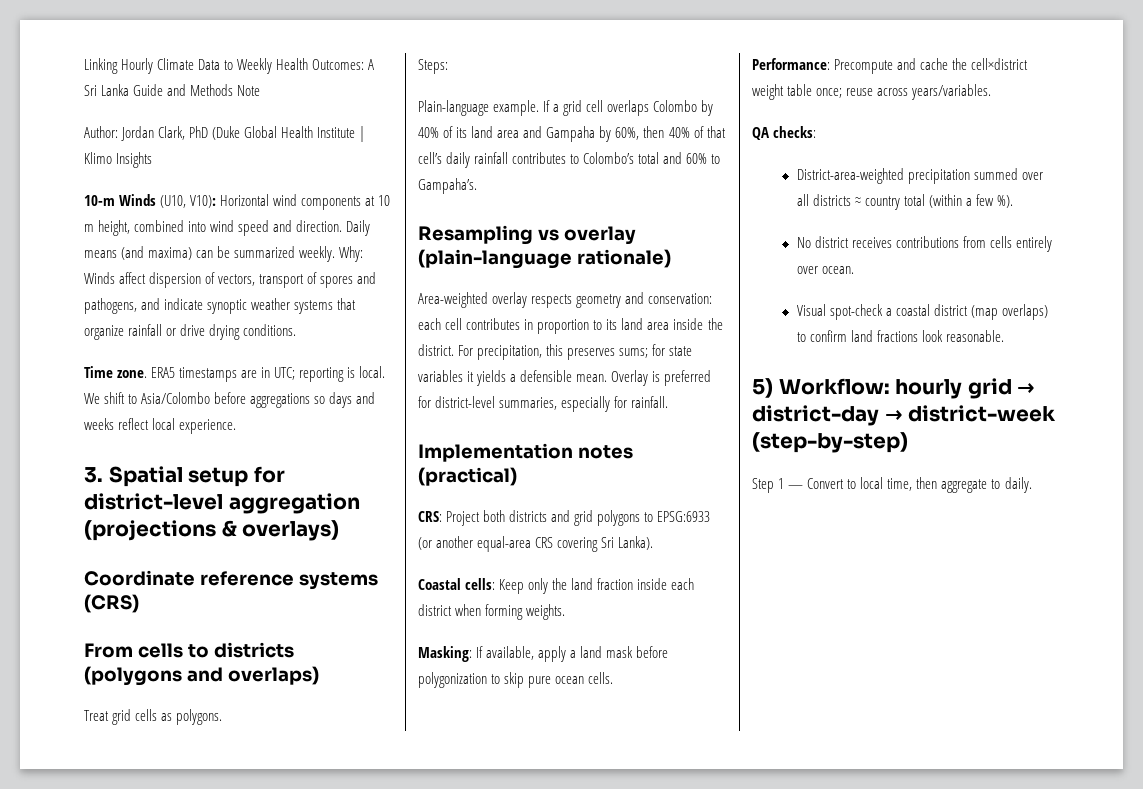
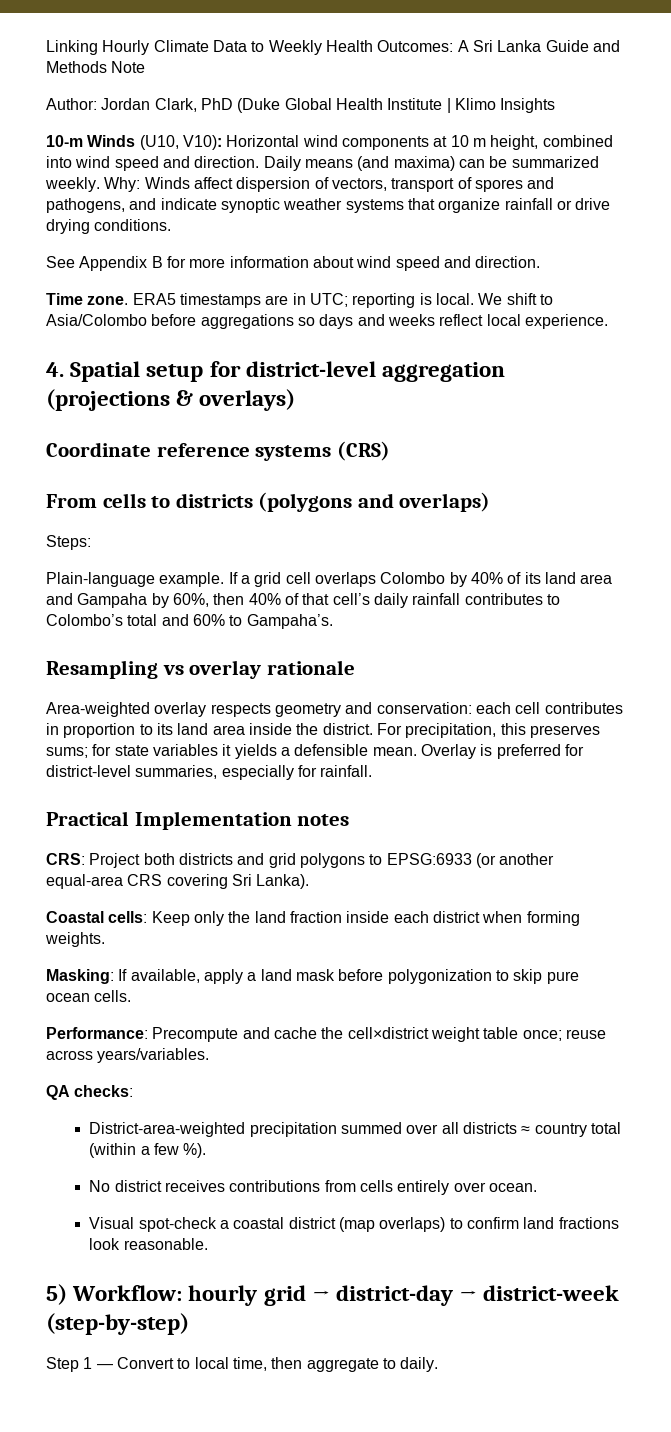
(297, 330) none -> [46,256,541,271] // See Appendix B for more information about wind speed and direction.
[84,467,103,483] 3. -> [46,362,64,377] 4.
[84,709,223,725] // Treat grid cells as polygons. -> (491, 502) none
[418,249,671,269] (plain-language rationale) -> [266,660,355,675] rationale
(669, 402) none -> [46,811,129,826] Practical
[418,467,517,486] (practical) -> (350, 820) none

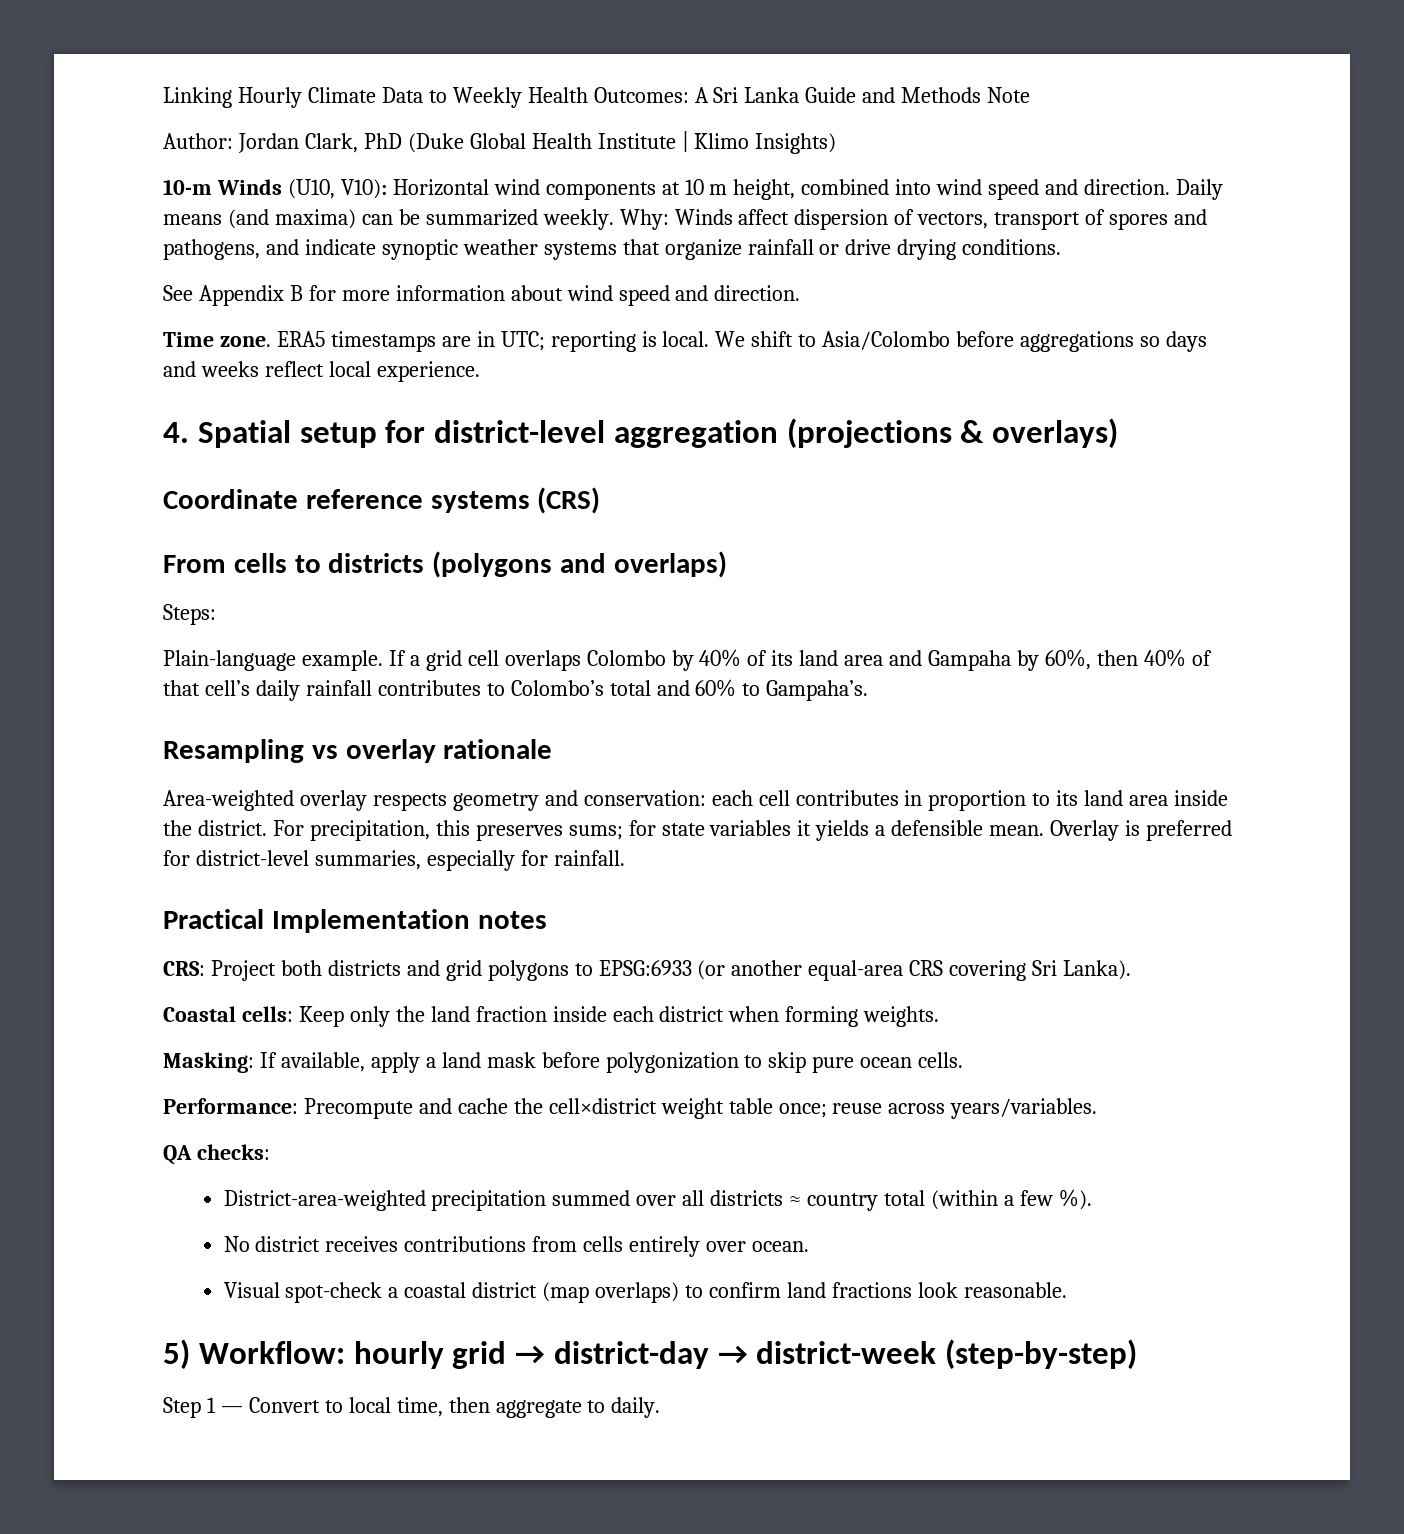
[500,98,556,113] Insights -> [755,133,837,154] Insights)

